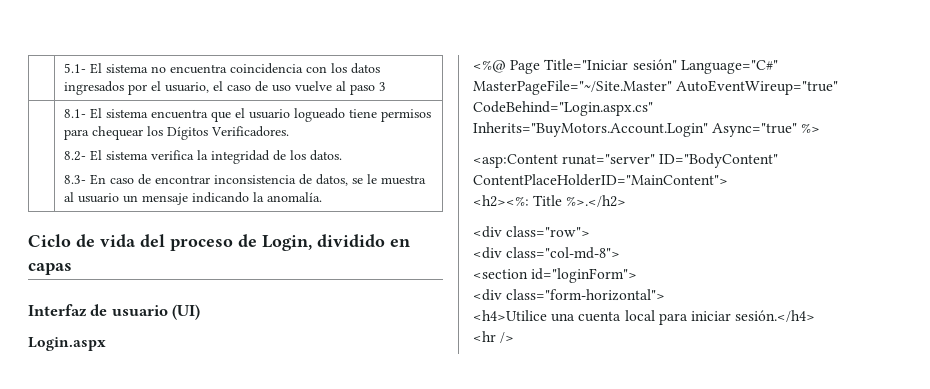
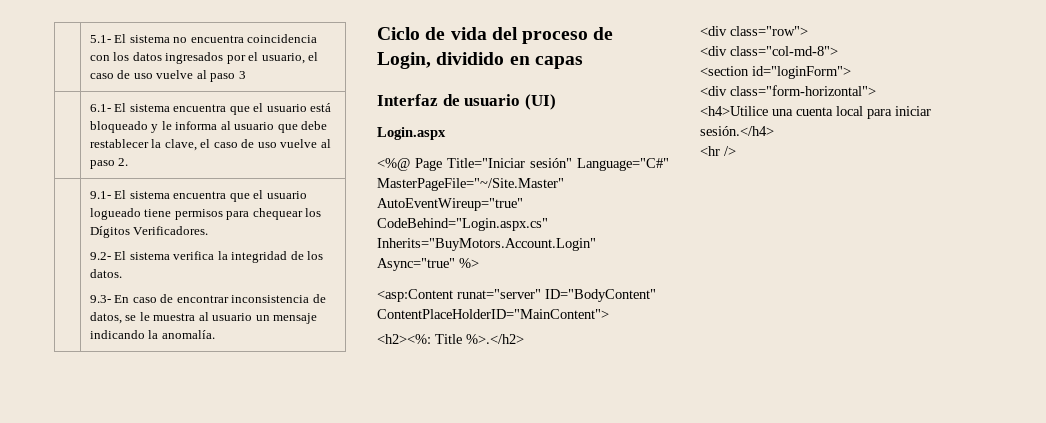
[63,109,86,118] 8.1- -> [89,103,332,115] [89,121,328,133] [89,139,331,151] [89,158,129,169] [89,191,111,199] 6.1- El sistema encuentra que el usuario está bloqueado y le informa al usuario que debe restablecer la clave, el caso de uso vuelve al paso 2. // | 9.1-
[63,151,86,161] 8.2- -> [89,252,111,260] 9.2-
[63,175,86,184] 8.3- -> [89,295,111,303] 9.3-

